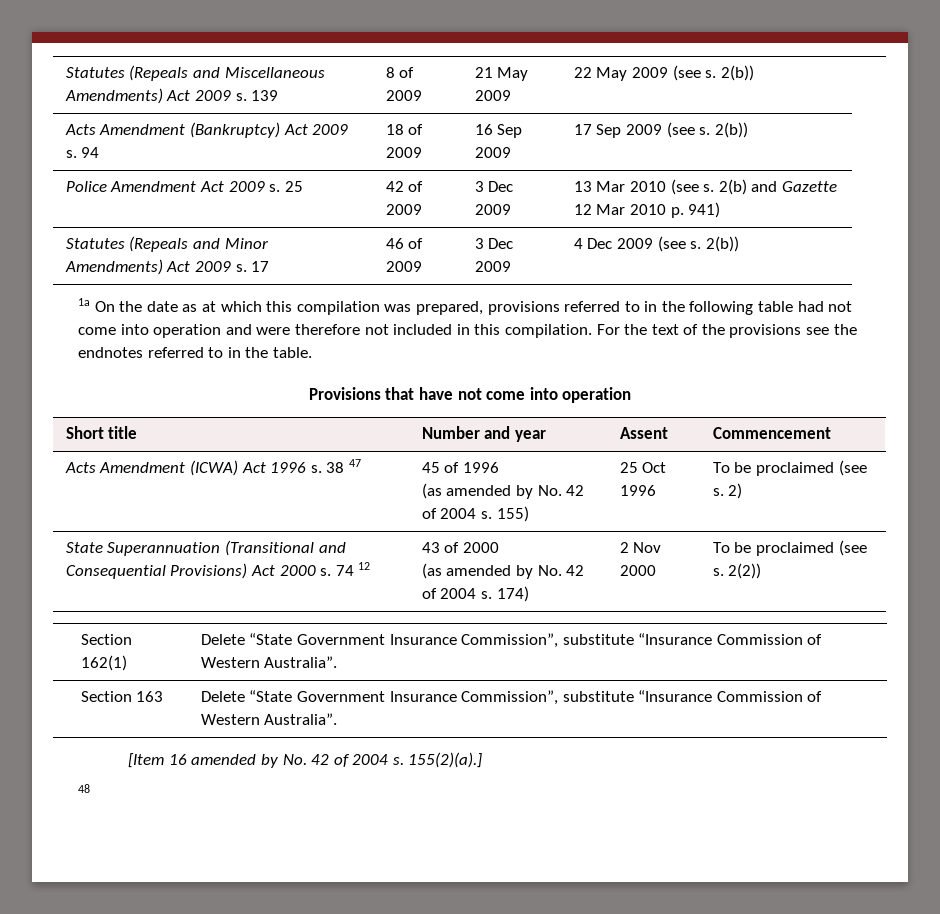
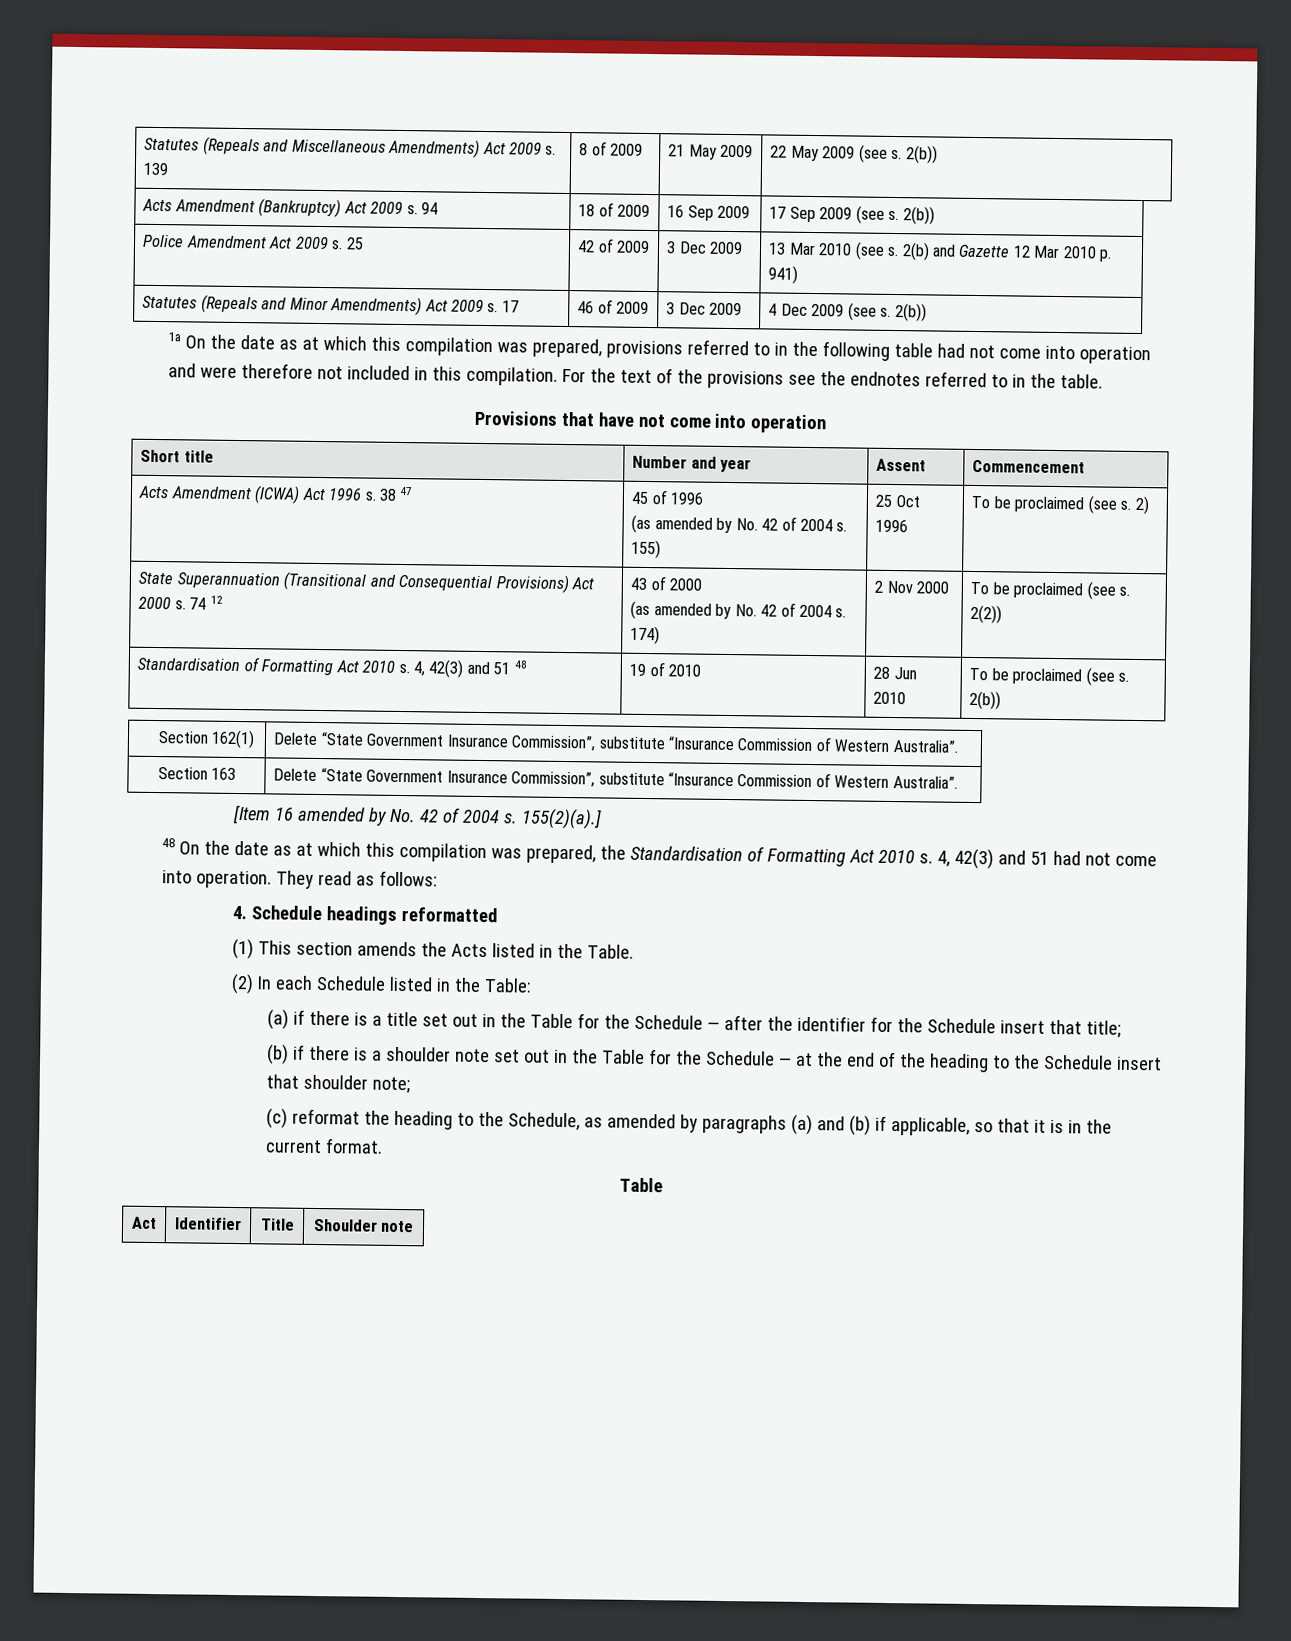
(762, 571) none -> [137,657,527,678] [629,662,702,677] [873,666,917,680] [873,691,907,705] [969,667,1130,686] [969,690,1002,710] // Standardisation of Formatting Act 2010 s. 4, 42(3) and 51 48 | 19 of 2010 | 28 Jun 2010 | To be proclaimed (see s. 2(b))
(91, 788) none -> [178,840,1157,870] [161,870,438,889] [232,905,499,925] [232,938,635,960] [231,973,533,995] [267,1009,1121,1038] [266,1044,1162,1073] [266,1074,411,1094] [266,1108,1112,1136] [265,1138,384,1154] [619,1177,663,1193] [131,1216,157,1230] [174,1217,242,1231] [259,1218,295,1231] [312,1218,415,1233] On the date as at which this compilation was prepared, the Standardisation of Formatting Act 2010 s. 4, 42(3) and 51 had not come into operation. They read as follows: // 4. Schedule headings reformatted // (1) This section amends the Acts listed in the Table. // (2) In each Schedule listed in the Table: // (a) if there is a title set out in the Table for the Schedule — after the identifier for the Schedule insert that title; // (b) if there is a shoulder note set out in the Table for the Schedule — at the end of the heading to the Schedule insert that shoulder note; // (c) reformat the heading to the Schedule, as amended by paragraphs (a) and (b) if applicable, so that it is in the current format. // Table // Act | Identifier | Title | Shoulder note

